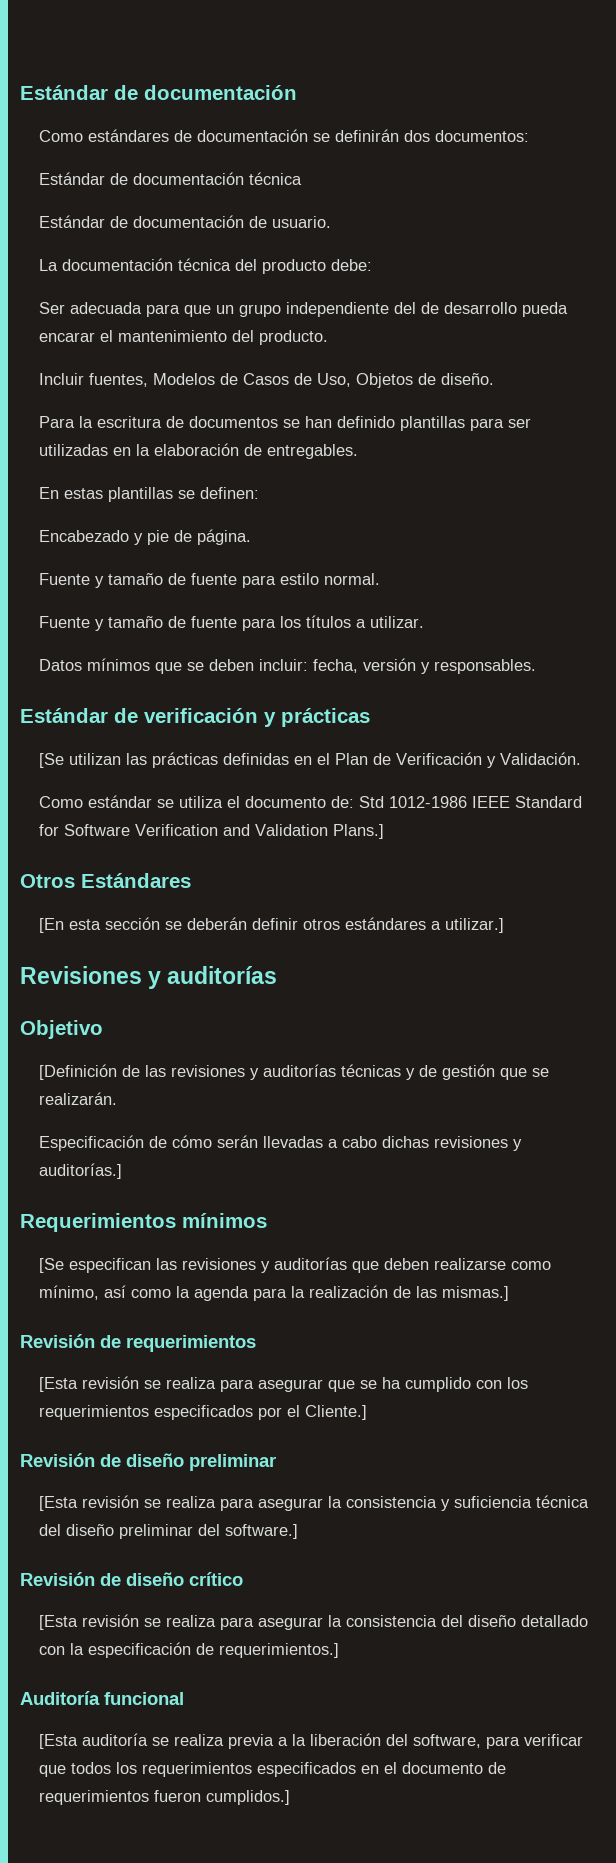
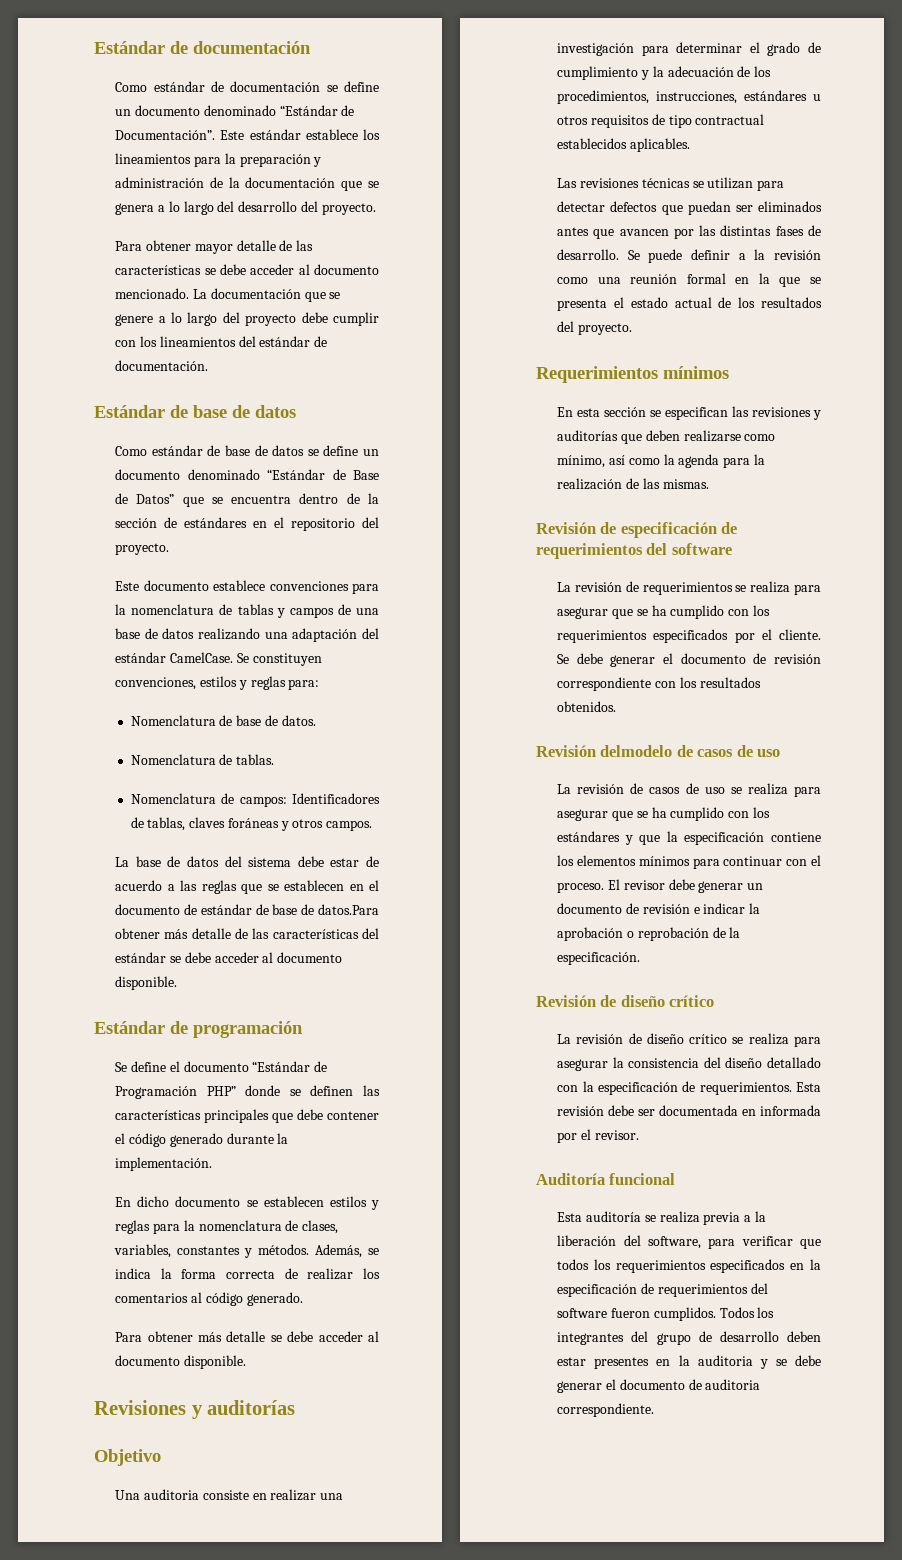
[88,129,170,142] estándares -> [153,81,205,92] estándar
[335,129,530,142] [39,172,303,185] [39,215,332,228] [39,258,373,274] [39,302,569,317] [39,330,329,345] [39,373,495,388] [39,416,532,431] [39,443,359,459] [39,487,260,502] [39,529,252,545] [39,573,381,588] [39,615,425,631] [39,658,537,674] [20,708,370,727] [39,752,582,768] [39,795,583,808] [39,824,385,839] [20,873,191,888] [39,917,505,933] [20,966,278,989] [20,1020,103,1039] [39,1064,550,1080] [39,1092,118,1105] [39,1135,523,1151] [39,1163,123,1179] [20,1213,267,1232] [39,1258,65,1273] definirán dos documentos: // Estándar de documentación técnica // Estándar de documentación de usuario. // La documentación técnica del producto debe: // Ser adecuada para que un grupo independiente del de desarrollo pueda encarar el mantenimiento del producto. // Incluir fuentes, Modelos de Casos de Uso, Objetos de diseño. // Para la escritura de documentos se han definido plantillas para ser utilizadas en la elaboración de entregables. // En estas plantillas se definen: // Encabezado y pie de página. // Fuente y tamaño de fuente para estilo normal. // Fuente y tamaño de fuente para los títulos a utilizar. // Datos mínimos que se deben incluir: fecha, versión y responsables. // Estándar de verificación y prácticas // [Se utilizan las prácticas definidas en el Plan de Verificación y Validación. // Como estándar se utiliza el documento de: Std 1012-1986 IEEE Standard for Software Verification and Validation Plans.] // Otros Estándares // [En esta sección se deberán definir otros estándares a utilizar.] // Revisiones y auditorías // Objetivo // [Definición de las revisiones y auditorías técnicas y de gestión que se realizarán. // Especificación de cómo serán llevadas a cabo dichas revisiones y auditorías.] // Requerimientos mínimos // [Se -> [344,81,379,92] [115,105,355,116] [115,129,380,140] [115,153,322,167] [115,177,379,191] [115,201,376,215] [115,240,314,254] [115,264,379,275] [115,288,341,302] [115,312,379,326] [115,336,328,347] [115,360,209,371] [94,405,296,418] [115,445,379,456] [115,469,379,480] [115,493,379,507] [115,517,379,531] [115,543,170,555] [115,580,379,594] [115,604,379,618] [115,628,379,642] [115,652,322,666] [115,676,320,690] [130,715,316,726] [130,754,275,765] [130,793,380,807] [130,817,373,831] [115,856,379,867] [115,880,379,894] [115,904,379,915] [115,928,379,939] [115,952,343,963] [115,976,178,990] [94,1021,303,1038] [115,1061,328,1072] [115,1085,381,1099] [115,1109,379,1123] [115,1133,289,1147] [115,1157,213,1171] [115,1196,380,1210] [115,1220,339,1234] [114,1244,379,1258] [115,1268,381,1280] [115,1292,303,1306] [115,1331,379,1342] [115,1355,246,1369] [94,1400,296,1419] [94,1449,161,1466] [115,1489,344,1501] [557,42,821,56] [557,66,772,80] [557,90,821,104] [557,114,765,128] [557,138,690,152] [557,177,785,191] [557,201,822,215] [557,225,821,239] [557,249,821,263] [557,273,821,287] [557,297,822,311] [557,321,632,335] [536,366,729,383] [557,407,662,417] define un documento denominado “Estándar de Documentación”. Este estándar establece los lineamientos para la preparación y administración de la documentación que se genera a lo largo del desarrollo del proyecto. // Para obtener mayor detalle de las características se debe acceder al documento mencionado. La documentación que se genere a lo largo del proyecto debe cumplir con los lineamientos del estándar de documentación. // Estándar de base de datos // Como estándar de base de datos se define un documento denominado “Estándar de Base de Datos” que se encuentra dentro de la sección de estándares en el repositorio del proyecto. // Este documento establece convenciones para la nomenclatura de tablas y campos de una base de datos realizando una adaptación del estándar CamelCase. Se constituyen convenciones, estilos y reglas para: // Nomenclatura de base de datos. // Nomenclatura de tablas. // Nomenclatura de campos: Identificadores de tablas, claves foráneas y otros campos. // La base de datos del sistema debe estar de acuerdo a las reglas que se establecen en el documento de estándar de base de datos.Para obtener más detalle de las características del estándar se debe acceder al documento disponible. // Estándar de programación // Se define el documento “Estándar de Programación PHP” donde se definen las características principales que debe contener el código generado durante la implementación. // En dicho documento se establecen estilos y reglas para la nomenclatura de clases, variables, constantes y métodos. Además, se indica la forma correcta de realizar los comentarios al código generado. // Para obtener más detalle se debe acceder al documento disponible. // Revisiones y auditorías // Objetivo // Una auditoria consiste en realizar una investigación para determinar el grado de cumplimiento y la adecuación de los procedimientos, instrucciones, estándares u otros requisitos de tipo contractual establecidos aplicables. // Las revisiones técnicas se utilizan para detectar defectos que puedan ser eliminados antes que avancen por las distintas fases de desarrollo. Se puede definir a la revisión como una reunión formal en la que se presenta el estado actual de los resultados del proyecto. // Requerimientos mínimos // En esta sección se
[442,1286,510,1301] [20,1334,256,1352] [39,1376,140,1392] mismas.] // Revisión de requerimientos // [Esta revisión -> [662,479,709,489] [536,522,738,538] [536,543,732,559] [557,581,733,595] mismas. // Revisión de especificación de requerimientos del software // La revisión de requerimientos
[305,1405,368,1420] [20,1453,276,1471] [39,1495,590,1511] [39,1524,299,1539] Cliente.] // Revisión de diseño preliminar // [Esta revisión se realiza para asegurar la consistencia y suficiencia técnica del diseño preliminar del software.] -> [779,629,821,640] [557,653,821,667] [557,677,761,691] [557,701,617,712] [536,745,781,757] [557,783,821,797] [557,807,770,821] [557,831,821,845] [557,855,821,869] [557,879,764,893] [557,903,761,914] [557,927,741,941] [557,952,641,965] cliente. Se debe generar el documento de revisión correspondiente con los resultados obtenidos. // Revisión delmodelo de casos de uso // La revisión de casos de uso se realiza para asegurar que se ha cumplido con los estándares y que la especificación contiene los elementos mínimos para continuar con el proceso. El revisor debe generar un documento de revisión e indicar la aprobación o reprobación de la especificación.
[39,1614,140,1630] [Esta revisión -> [557,1033,728,1044] La revisión de diseño crítico
[219,1643,340,1658] requerimientos.] -> [699,1082,821,1095] [557,1105,821,1116] [557,1129,639,1143] requerimientos. Esta revisión debe ser documentada en informada por el revisor.
[39,1734,79,1749] [Esta -> [557,1212,583,1222] Esta
[384,1762,507,1774] [39,1790,291,1805] el documento de requerimientos fueron cumplidos.] -> [810,1259,821,1270] [557,1283,768,1297] [557,1307,775,1321] [557,1331,821,1345] [557,1355,821,1369] [557,1379,761,1393] [557,1403,655,1417] la especificación de requerimientos del software fueron cumplidos. Todos los integrantes del grupo de desarrollo deben estar presentes en la auditoria y se debe generar el documento de auditoria correspondiente.

